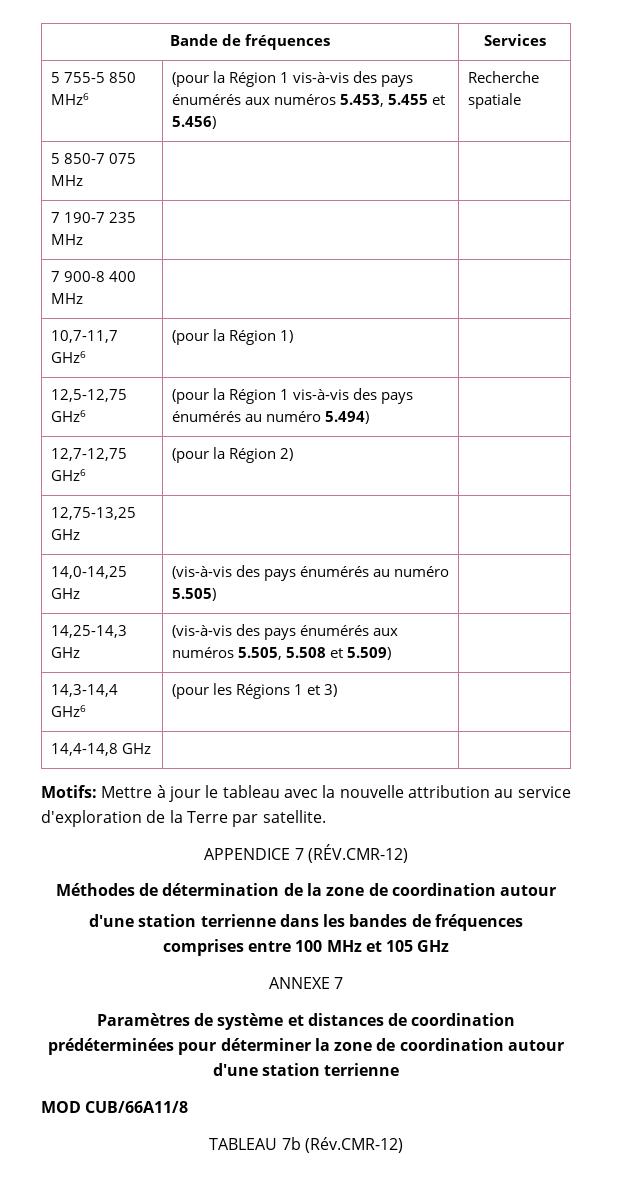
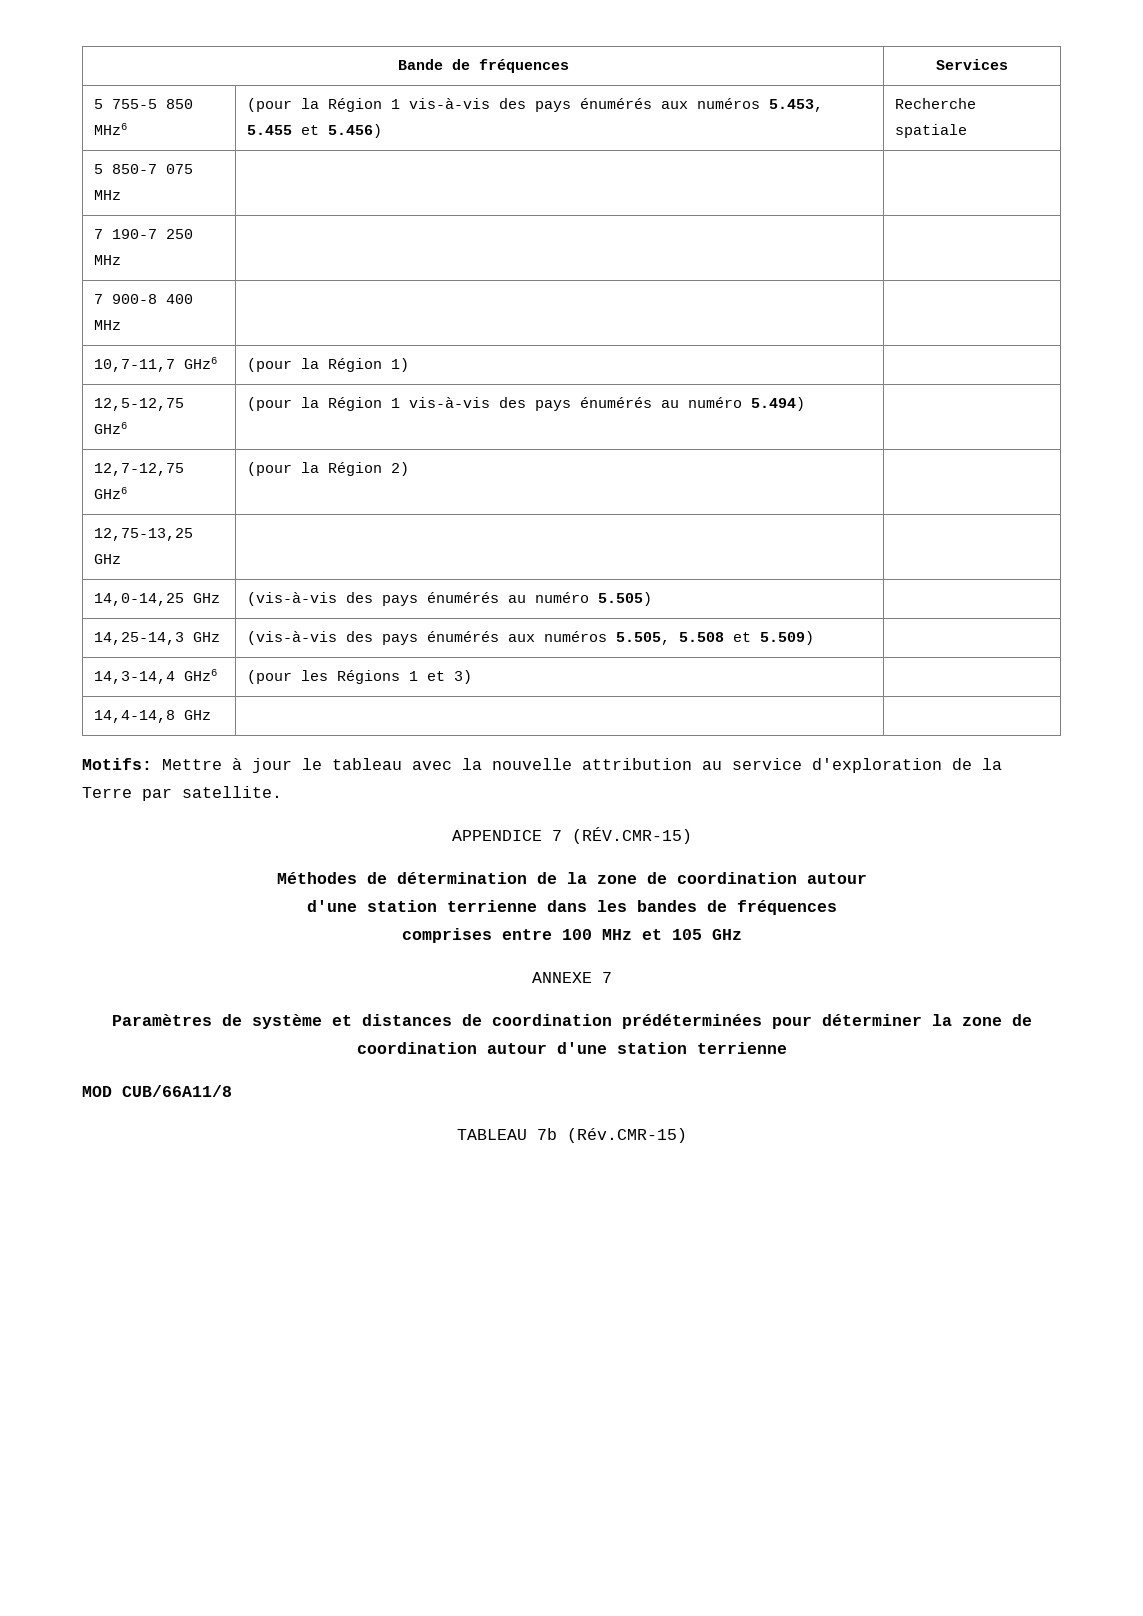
[108,212,136,223] 235 -> [165,229,193,239] 250
[307,844,408,863] (RÉV.CMR-12) -> [571,827,692,844] (RÉV.CMR-15)
[304,1137,403,1153] (Rév.CMR-12) -> [566,1128,687,1143] (Rév.CMR-15)

